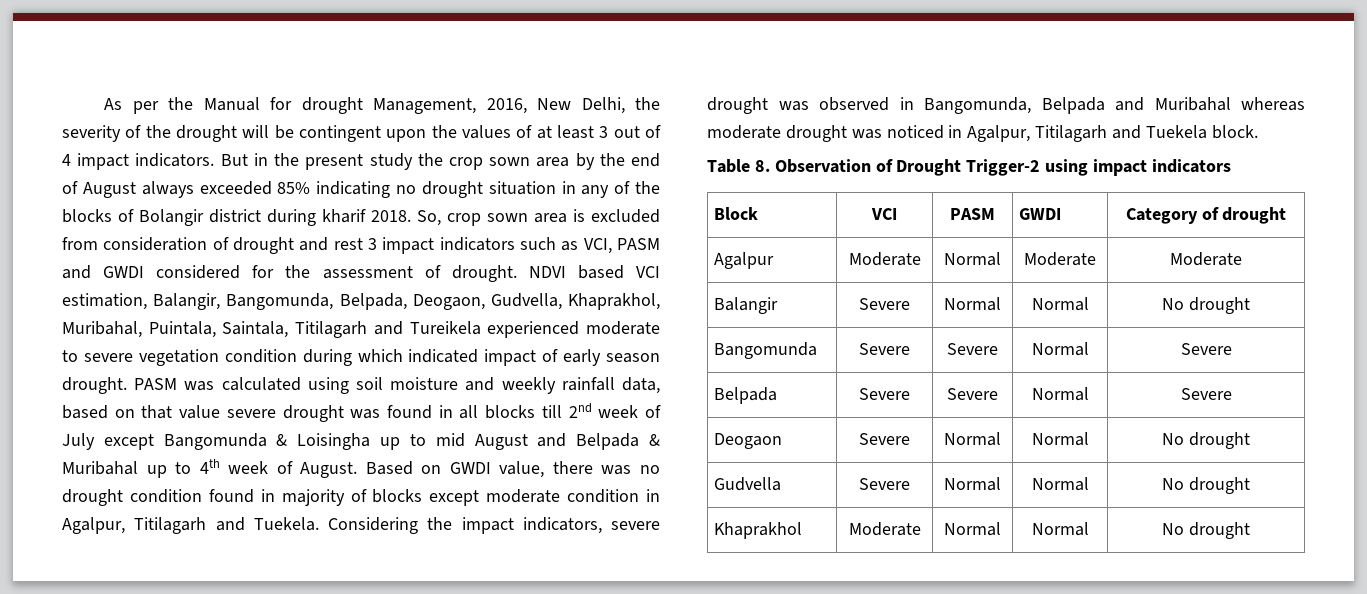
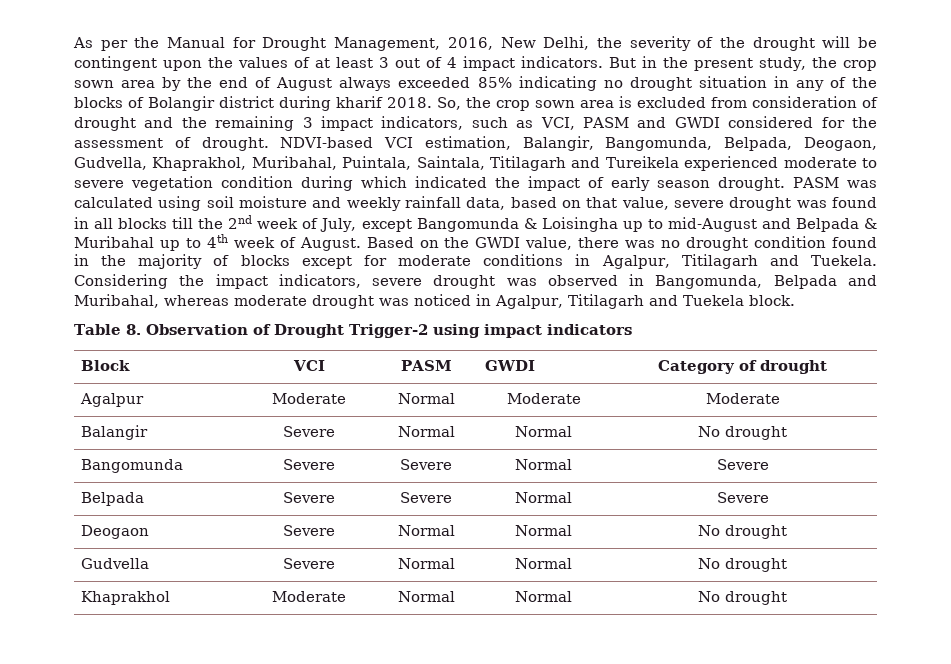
[301,97,363,114] drought -> [262,37,327,51] Drought
[369,153,413,170] study -> [759,57,807,71] study,
(441, 218) none -> [466,97,491,108] the
[333,238,363,250] rest -> [181,116,295,131] the remaining
[439,237,515,251] indicators -> [381,116,464,130] indicators,
[528,265,624,279] NDVI based -> [280,137,374,148] NDVI-based
(479, 356) none -> [495,177,521,188] the
[179,405,221,419] value -> [621,197,669,210] value,
(562, 411) none -> [198,218,224,229] the
[62,433,95,450] July -> [320,218,357,232] July,
[435,433,528,450] mid August -> [667,217,757,232] mid-August
(442, 469) none -> [444,237,470,248] the
(275, 495) none -> [101,255,127,266] the
[486,489,640,503] moderate condition -> [363,254,564,266] for moderate conditions
[1154,97,1231,111] Muribahal -> [74,294,159,308] Muribahal,

